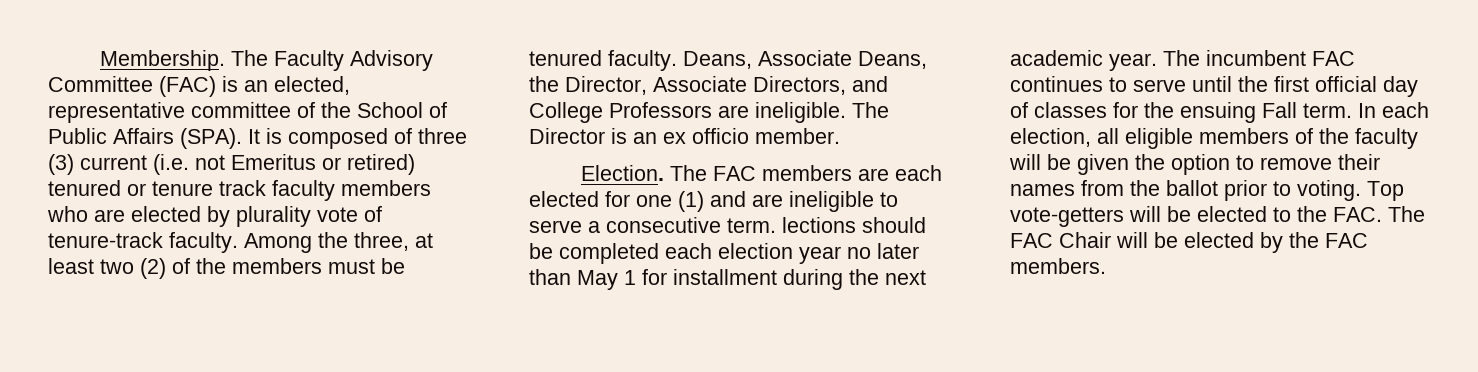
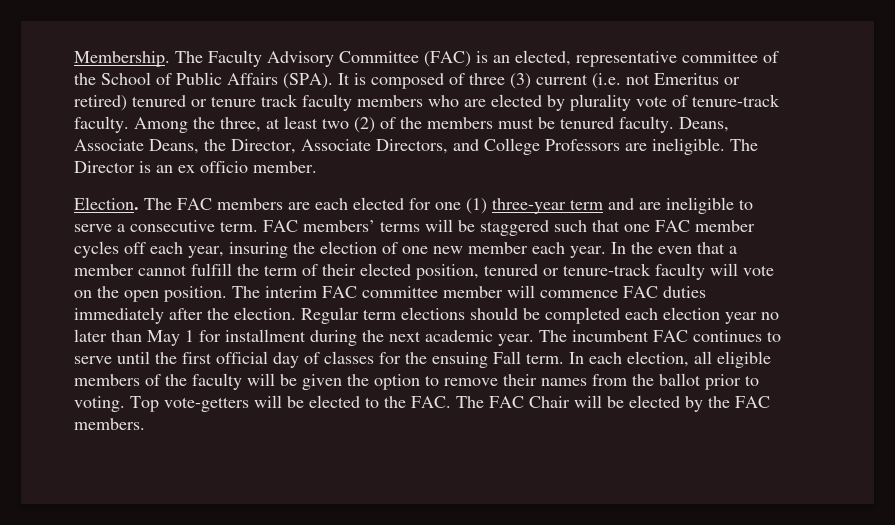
(704, 201) none -> [492,198,603,214] three-year term
[782,217,856,233] lections -> [263,219,755,236] [74,241,737,258] [74,263,774,280] [74,285,706,302] [74,307,465,324] FAC members’ terms will be staggered such that one FAC member cycles off each year, insuring the election of one new member each year. In the even that a member cannot fulfill the term of their elected position, tenured or tenure-track faculty will vote on the open position. The interim FAC committee member will commence FAC duties immediately after the election. Regular term elections

